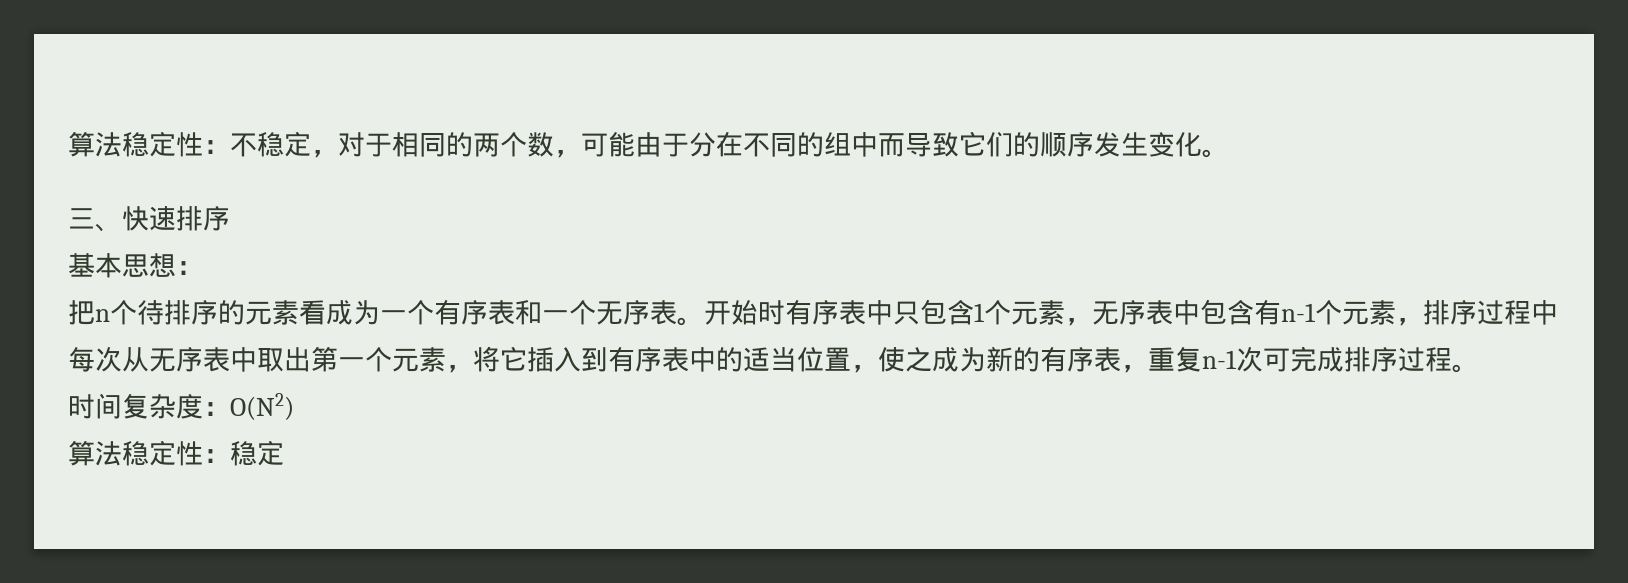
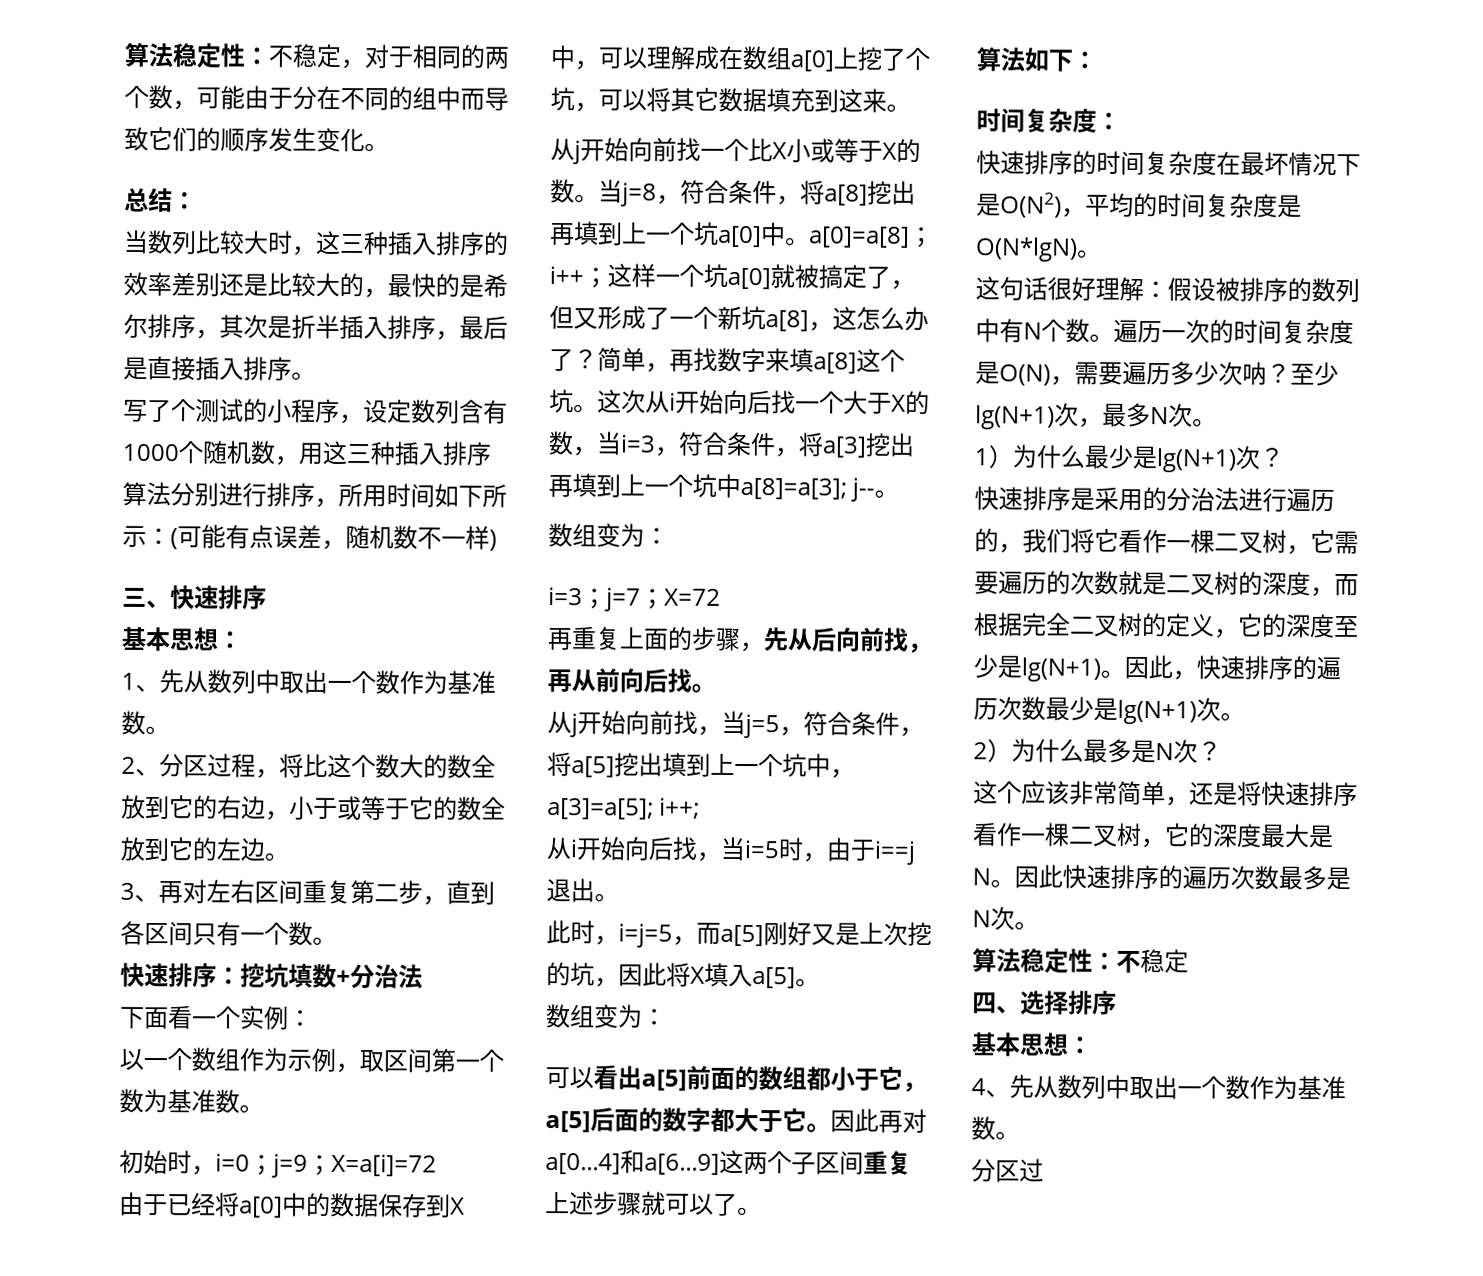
(1229, 153) none -> [124,187,197,213] [123,229,509,256] [123,271,508,299] [123,313,508,341] [123,355,316,381] [123,398,508,425] [122,440,491,466] [122,481,507,508] [122,524,497,551] // 总结： // 当数列比较大时，这三种插入排序的效率差别还是比较大的，最快的是希尔排序，其次是折半插入排序，最后是直接插入排序。 // 写了个测试的小程序，设定数列含有1000个随机数，用这三种插入排序算法分别进行排序，所用时间如下所示：(可能有点误差，随机数不一样)
[68,299,1558,326] [68,346,1479,373] [68,393,294,420] [68,440,284,466] 把n个待排序的元素看成为一个有序表和一个无序表。开始时有序表中只包含1个元素，无序表中包含有n-1个元素，排序过程中每次从无序表中取出第一个元素，将它插入到有序表中的适当位置，使之成为新的有序表，重复n-1次可完成排序过程。 // 时间复杂度：O(N2) // 算法稳定性：稳定 -> [121,669,496,695] [121,710,170,735] [121,753,496,779] [121,794,506,821] [120,836,289,862] [120,879,495,906] [120,920,337,946] [120,962,423,990] [120,1005,313,1030] [119,1047,504,1074] [119,1088,264,1114] [119,1149,437,1178] [119,1191,465,1218] [550,45,930,72] [550,87,911,113] [550,137,921,165] [550,179,916,207] [549,221,934,248] [549,263,915,290] [549,305,929,332] [549,347,905,374] [549,389,930,415] [548,431,915,458] [548,473,900,502] [548,523,669,548] [548,587,721,612] [547,626,932,653] [547,668,716,693] [547,710,924,739] [547,752,855,779] [547,797,701,820] [546,836,915,865] [546,878,619,903] [546,920,932,948] [546,962,820,989] [546,1004,667,1029] [545,1065,927,1092] [545,1107,927,1133] [545,1149,912,1175] [545,1191,762,1216] [976,47,1097,72] [976,108,1121,133] [976,150,1361,177] [976,192,1302,218] [975,237,1101,262] [975,276,1360,303] [975,318,1354,345] [975,361,1339,387] [975,402,1217,430] [974,444,1284,473] [974,486,1335,513] [974,528,1359,555] [974,570,1359,597] [974,612,1359,639] [973,654,1341,682] [973,696,1245,725] [973,738,1222,764] [973,780,1358,807] [972,822,1334,849] [972,864,1351,891] [972,906,1039,931] [972,948,1189,974] [972,990,1117,1016] [971,1032,1092,1057] [971,1074,1346,1101] [971,1116,1020,1141] [971,1158,1044,1183] 1、先从数列中取出一个数作为基准数。 // 2、分区过程，将比这个数大的数全放到它的右边，小于或等于它的数全放到它的左边。 // 3、再对左右区间重复第二步，直到各区间只有一个数。 // 快速排序：挖坑填数+分治法 // 下面看一个实例： // 以一个数组作为示例，取区间第一个数为基准数。 // 初始时，i=0；j=9；X=a[i]=72 // 由于已经将a[0]中的数据保存到X中，可以理解成在数组a[0]上挖了个坑，可以将其它数据填充到这来。 // 从j开始向前找一个比X小或等于X的数。当j=8，符合条件，将a[8]挖出再填到上一个坑a[0]中。a[0]=a[8]；i++；这样一个坑a[0]就被搞定了，但又形成了一个新坑a[8]，这怎么办了？简单，再找数字来填a[8]这个坑。这次从i开始向后找一个大于X的数，当i=3，符合条件，将a[3]挖出再填到上一个坑中a[8]=a[3]; j--。 // 数组变为： // i=3；j=7；X=72 // 再重复上面的步骤，先从后向前找，再从前向后找。 // 从j开始向前找，当j=5，符合条件，将a[5]挖出填到上一个坑中，a[3]=a[5]; i++; // 从i开始向后找，当i=5时，由于i==j退出。 // 此时，i=j=5，而a[5]刚好又是上次挖的坑，因此将X填入a[5]。 // 数组变为： // 可以看出a[5]前面的数组都小于它，a[5]后面的数字都大于它。因此再对a[0...4]和a[6...9]这两个子区间重复上述步骤就可以了。 // 算法如下： // 时间复杂度： // 快速排序的时间复杂度在最坏情况下是O(N2)，平均的时间复杂度是O(N*lgN)。 // 这句话很好理解：假设被排序的数列中有N个数。遍历一次的时间复杂度是O(N)，需要遍历多少次呐？至少lg(N+1)次，最多N次。 // 1）为什么最少是lg(N+1)次？ // 快速排序是采用的分治法进行遍历的，我们将它看作一棵二叉树，它需要遍历的次数就是二叉树的深度，而根据完全二叉树的定义，它的深度至少是lg(N+1)。因此，快速排序的遍历次数最少是lg(N+1)次。 // 2）为什么最多是N次？ // 这个应该非常简单，还是将快速排序看作一棵二叉树，它的深度最大是N。因此快速排序的遍历次数最多是N次。 // 算法稳定性：不稳定 // 四、选择排序 // 基本思想： // 4、先从数列中取出一个数作为基准数。 // 分区过

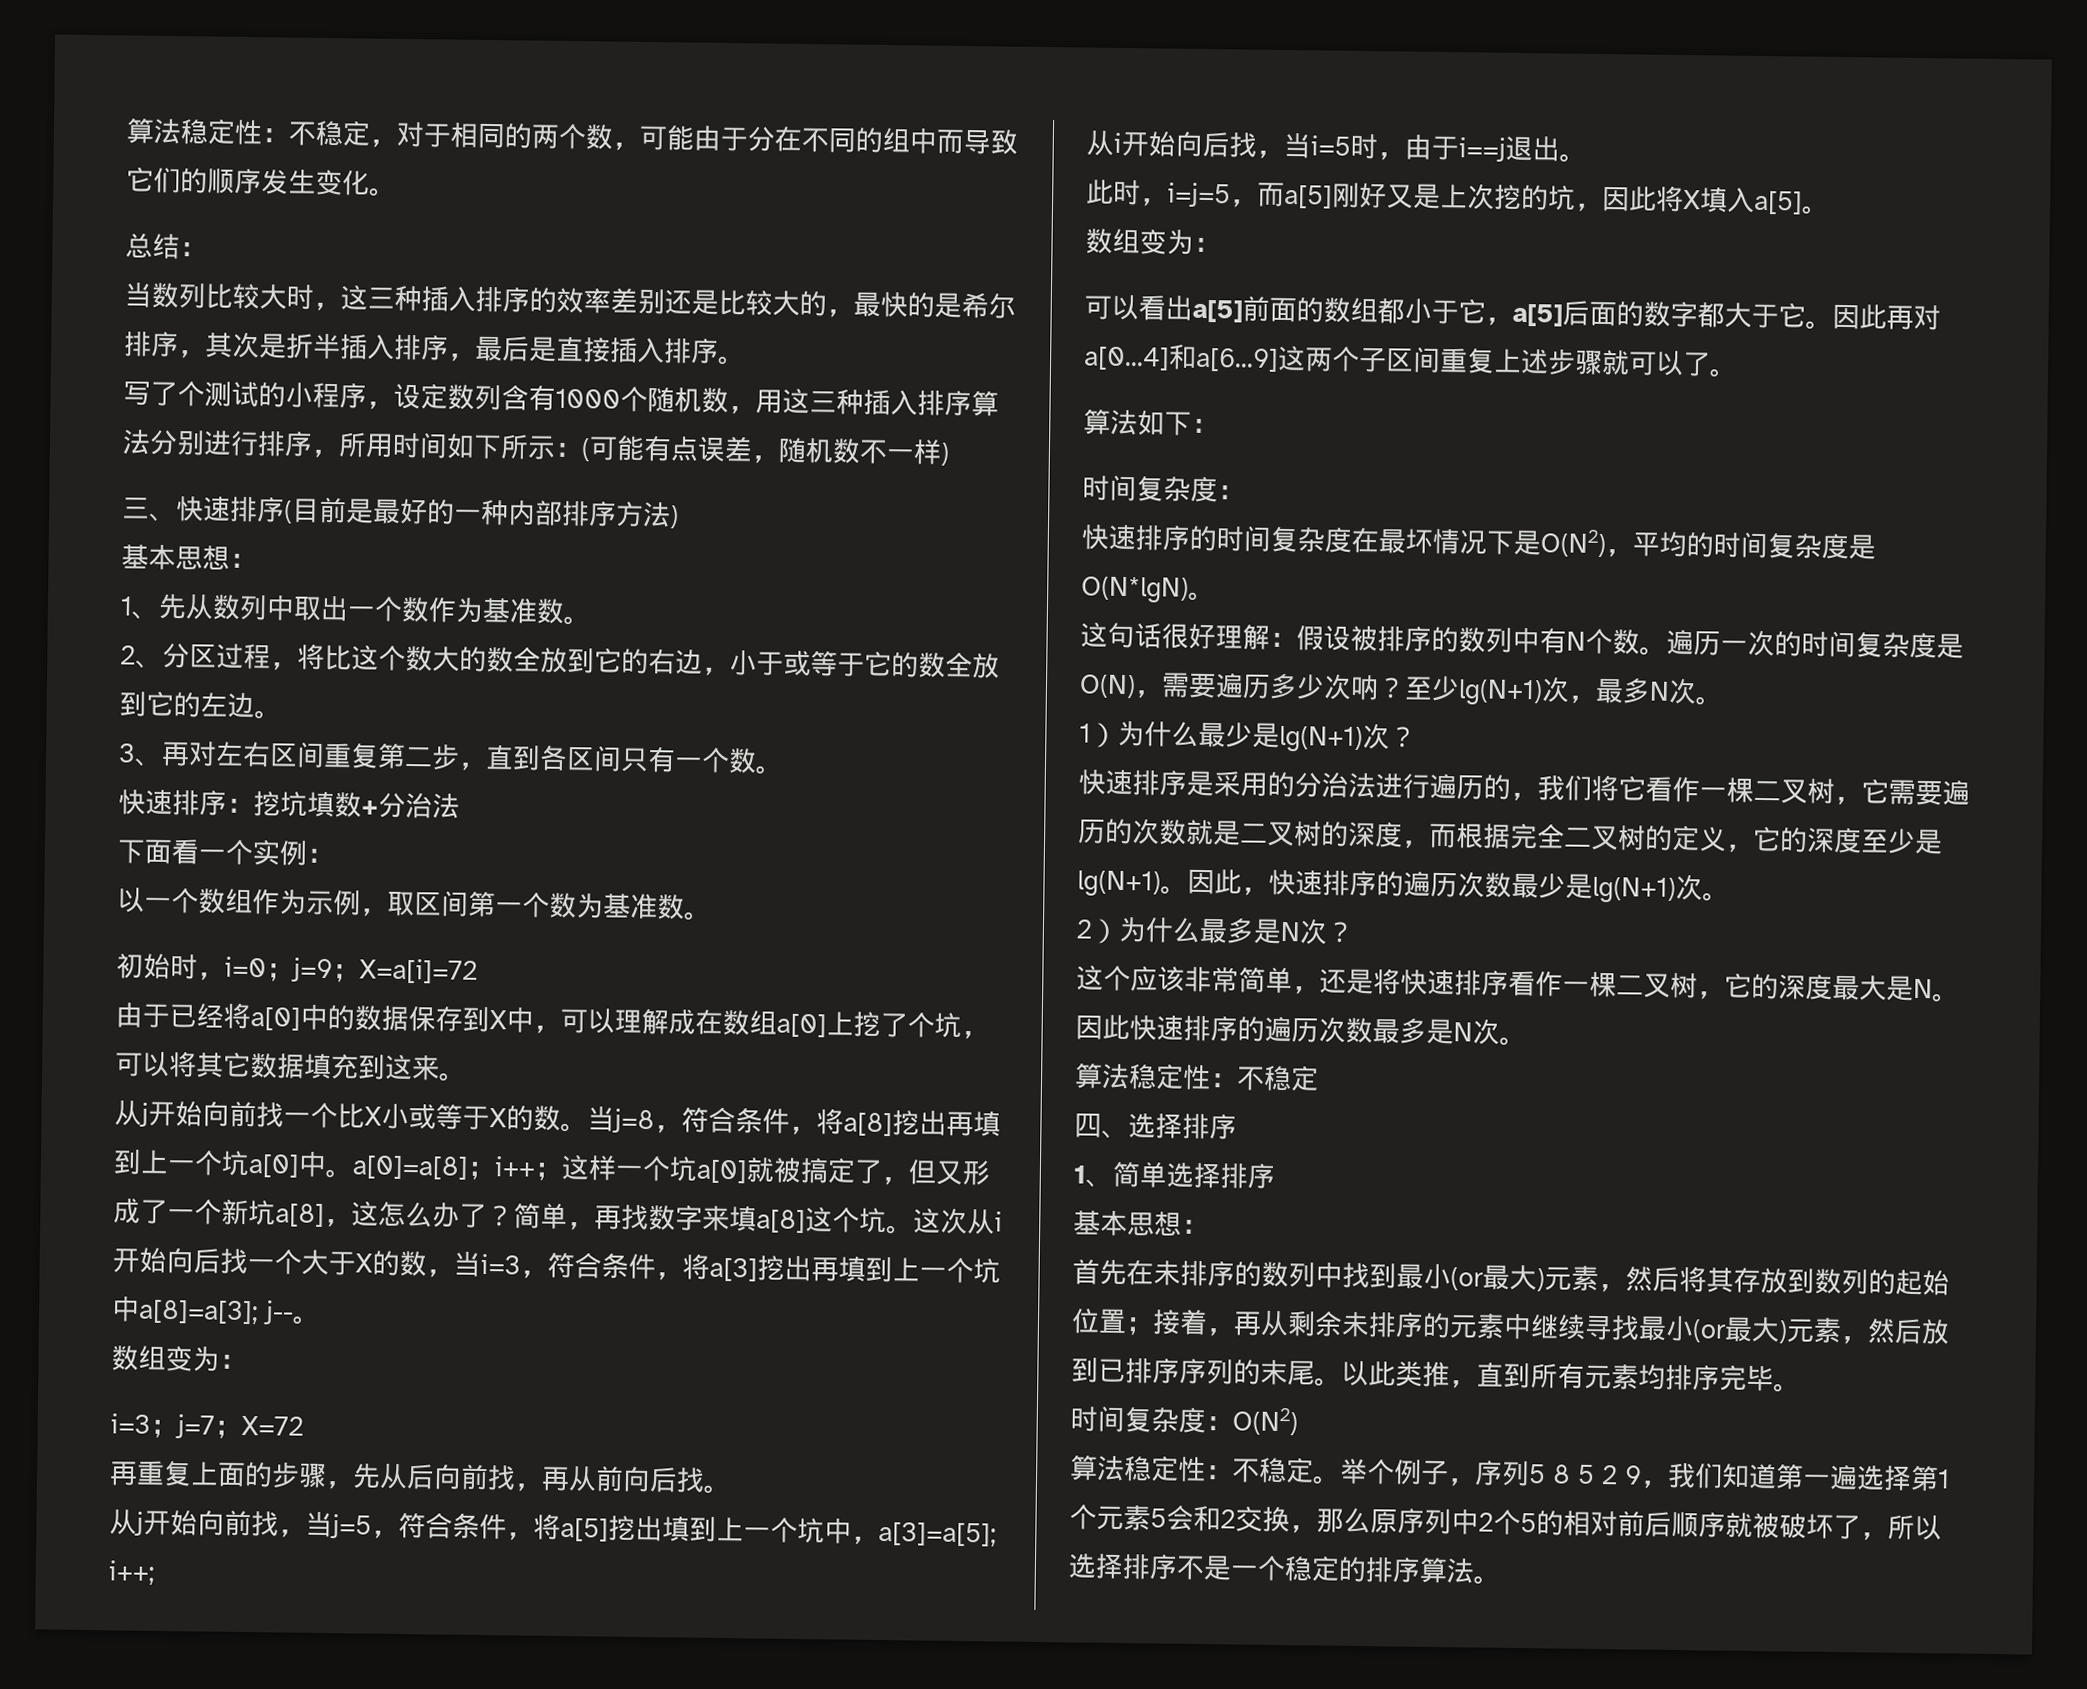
(267, 597) none -> [283,496,679,529] (目前是最好的一种内部排序方法)
[971,1032,1092,1057] [971,1074,1346,1101] [971,1116,1020,1141] [971,1158,1044,1183] 基本思想： // 4、先从数列中取出一个数作为基准数。 // 分区过 -> [1073,1160,1276,1189] [1073,1210,1209,1237] [1072,1259,1950,1296] [1071,1308,1950,1345] [1071,1357,1801,1393] [1070,1405,1298,1436] [1070,1454,1950,1492] [1069,1504,1942,1541] [1068,1553,1501,1585] 1、简单选择排序 // 基本思想： // 首先在未排序的数列中找到最小(or最大)元素，然后将其存放到数列的起始位置；接着，再从剩余未排序的元素中继续寻找最小(or最大)元素，然后放到已排序序列的末尾。以此类推，直到所有元素均排序完毕。 // 时间复杂度：O(N2) // 算法稳定性：不稳定。举个例子，序列5 8 5 2 9，我们知道第一遍选择第1个元素5会和2交换，那么原序列中2个5的相对前后顺序就被破坏了，所以选择排序不是一个稳定的排序算法。

